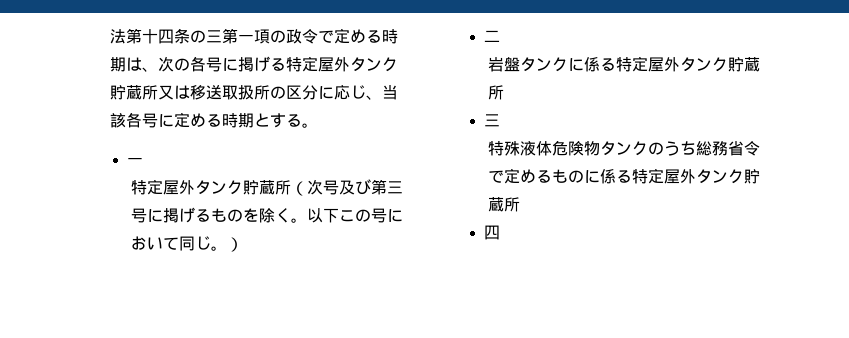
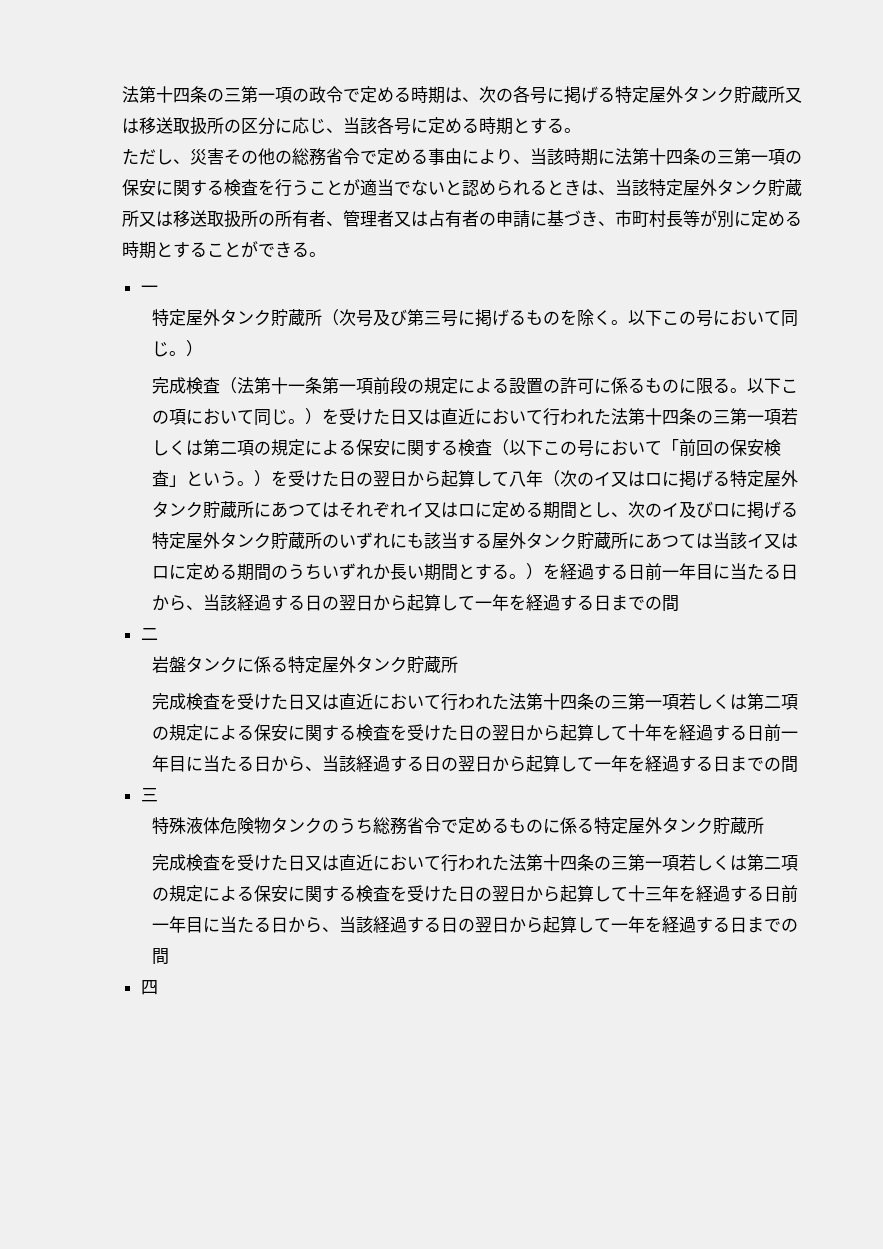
(318, 125) none -> [121,148,802,166] [121,179,802,197] [121,210,802,228] [121,241,326,259] // ただし、災害その他の総務省令で定める事由により、当該時期に法第十四条の三第一項の保安に関する検査を行うことが適当でないと認められるときは、当該特定屋外タンク貯蔵所又は移送取扱所の所有者、管理者又は占有者の申請に基づき、市町村長等が別に定める時期とすることができる。
(244, 244) none -> [151,377,798,395] [151,408,798,426] [151,439,781,457] [151,470,798,488] [151,501,798,519] [151,532,798,550] [151,563,798,581] [151,594,679,612] // 完成検査（法第十一条第一項前段の規定による設置の許可に係るものに限る。以下この項において同じ。）を受けた日又は直近において行われた法第十四条の三第一項若しくは第二項の規定による保安に関する検査（以下この号において「前回の保安検査」という。）を受けた日の翌日から起算して八年（次のイ又はロに掲げる特定屋外タンク貯蔵所にあつてはそれぞれイ又はロに定める期間とし、次のイ及びロに掲げる特定屋外タンク貯蔵所のいずれにも該当する屋外タンク貯蔵所にあつては当該イ又はロに定める期間のうちいずれか長い期間とする。）を経過する日前一年目に当たる日から、当該経過する日の翌日から起算して一年を経過する日までの間
(505, 92) none -> [151,693,798,711] [151,724,798,742] [151,755,798,773] // 完成検査を受けた日又は直近において行われた法第十四条の三第一項若しくは第二項の規定による保安に関する検査を受けた日の翌日から起算して十年を経過する日前一年目に当たる日から、当該経過する日の翌日から起算して一年を経過する日までの間
(521, 204) none -> [151,854,798,872] [151,885,798,903] [151,916,798,933] [151,948,169,965] // 完成検査を受けた日又は直近において行われた法第十四条の三第一項若しくは第二項の規定による保安に関する検査を受けた日の翌日から起算して十三年を経過する日前一年目に当たる日から、当該経過する日の翌日から起算して一年を経過する日までの間

